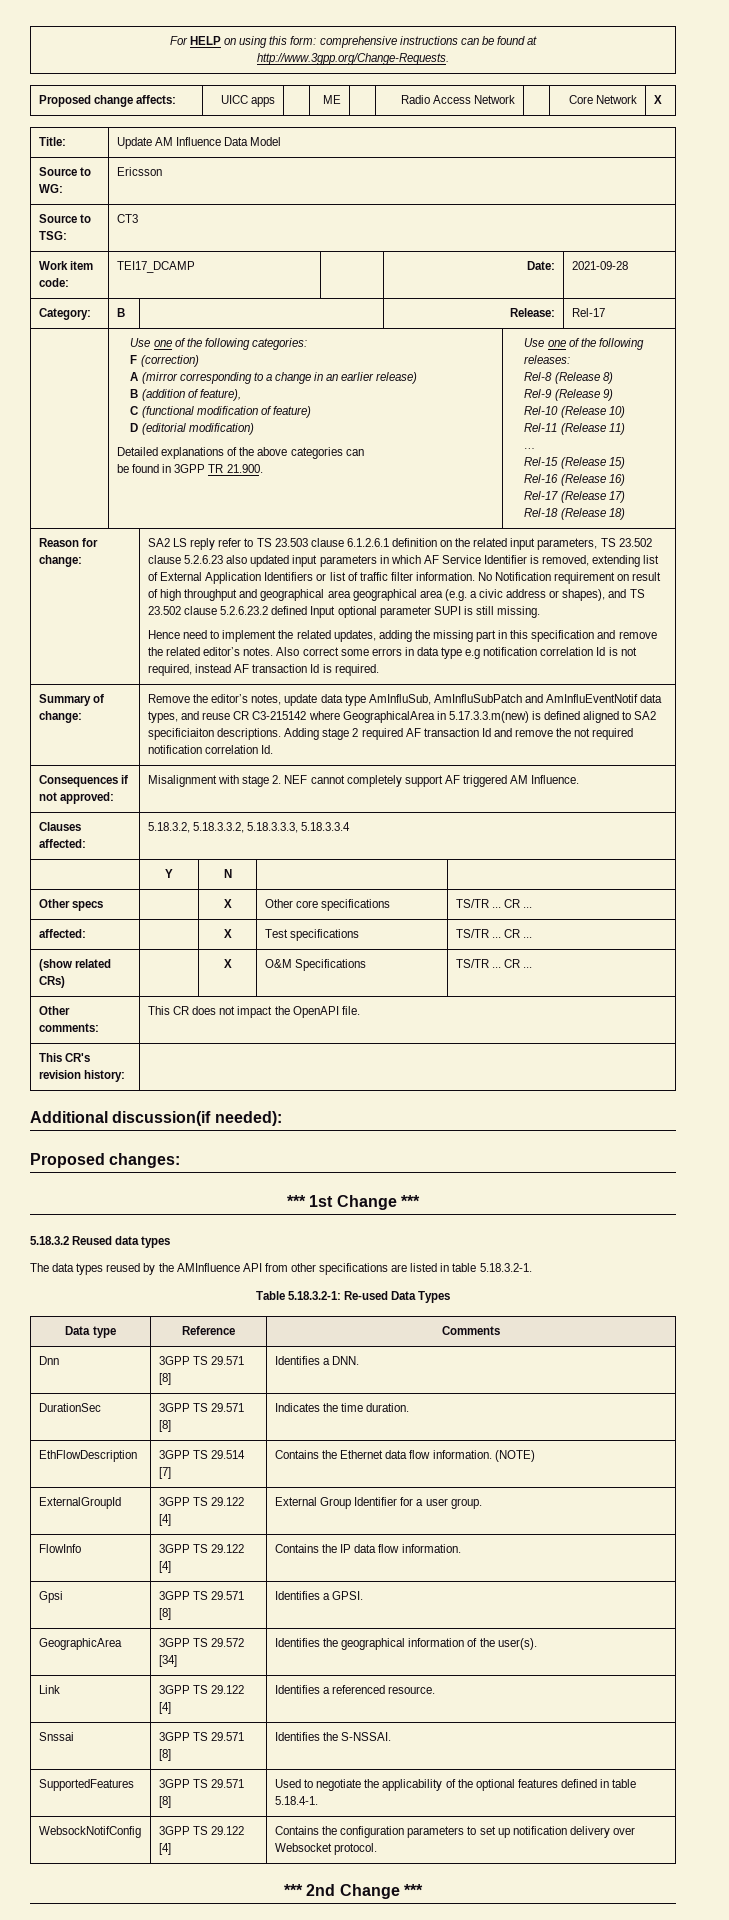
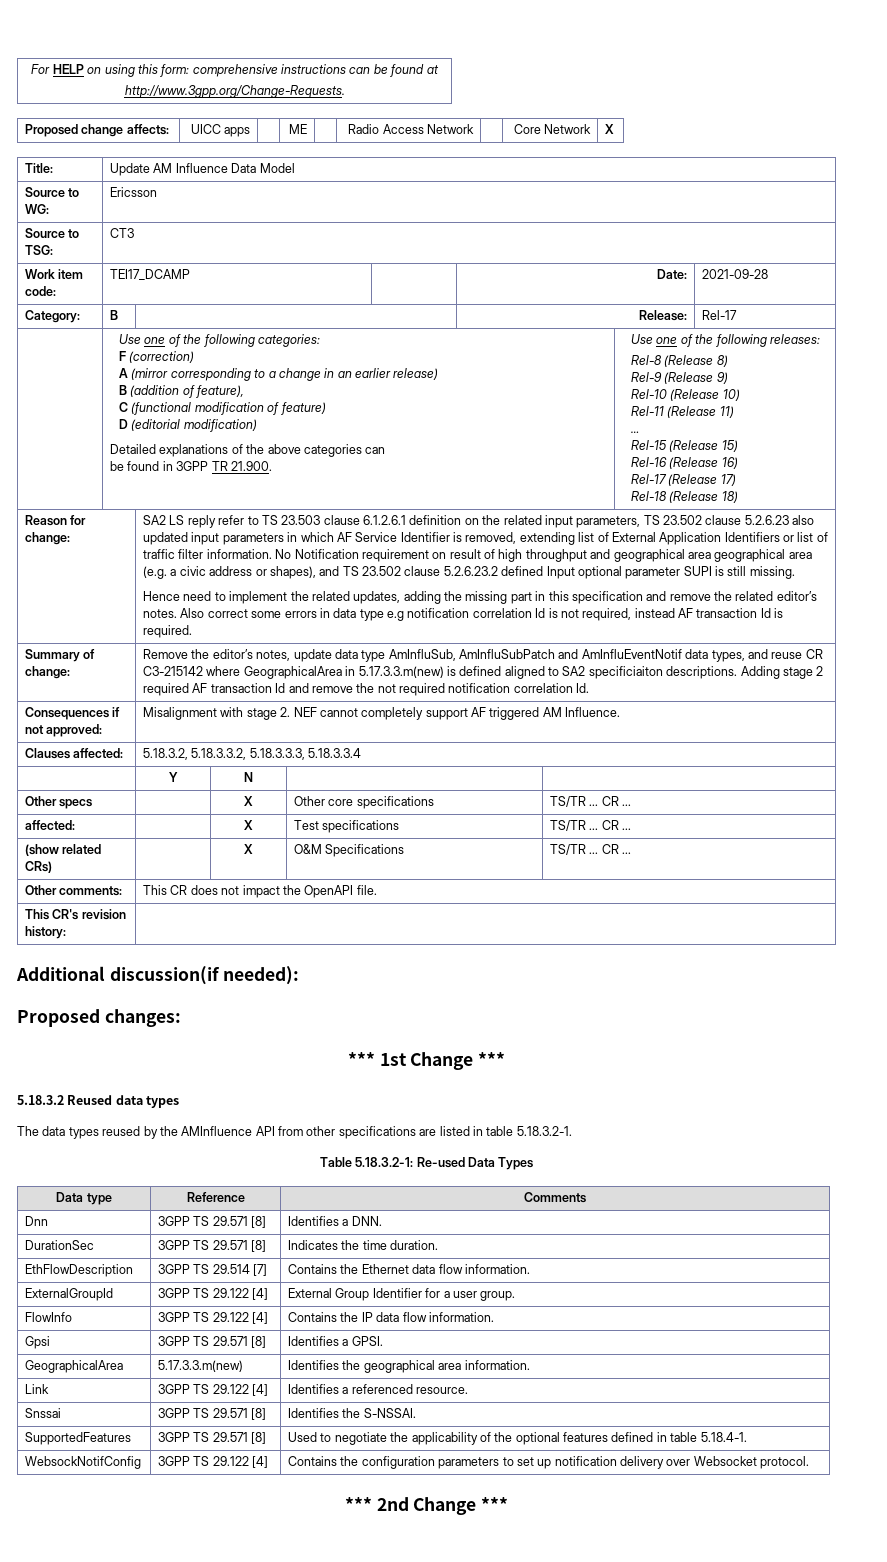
[494,1450,535,1462] (NOTE) -> (530, 1269) none
[38,1638,122,1650] [158,1638,245,1647] [158,1655,177,1667] GeographicArea | 3GPP TS 29.572 [34] -> [25,1360,124,1373] [158,1360,244,1372] GeographicalArea | 5.17.3.3.m(new)
[408,1638,537,1650] information of the user(s). -> [438,1360,530,1370] area information.

